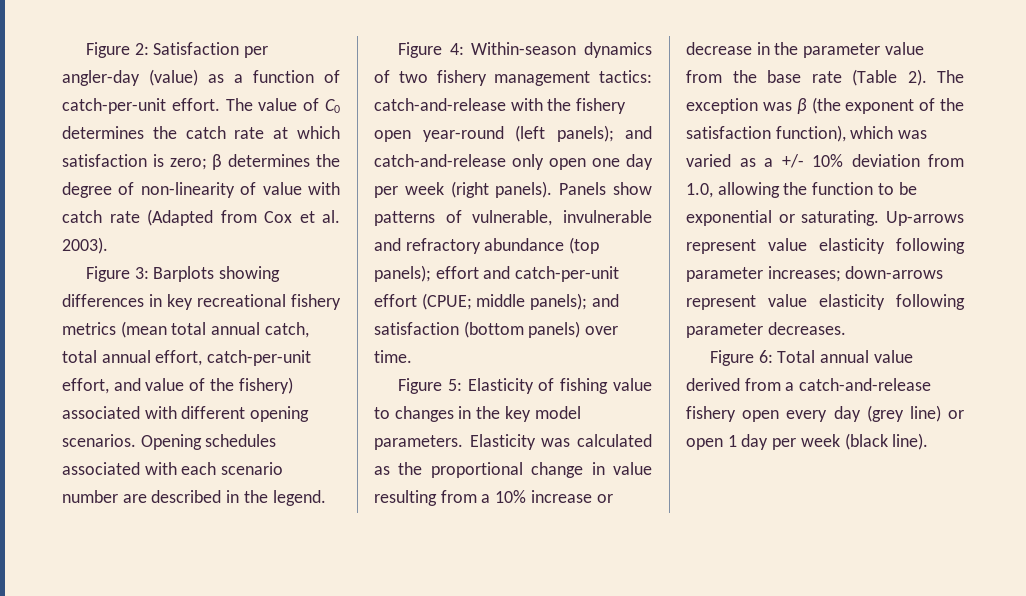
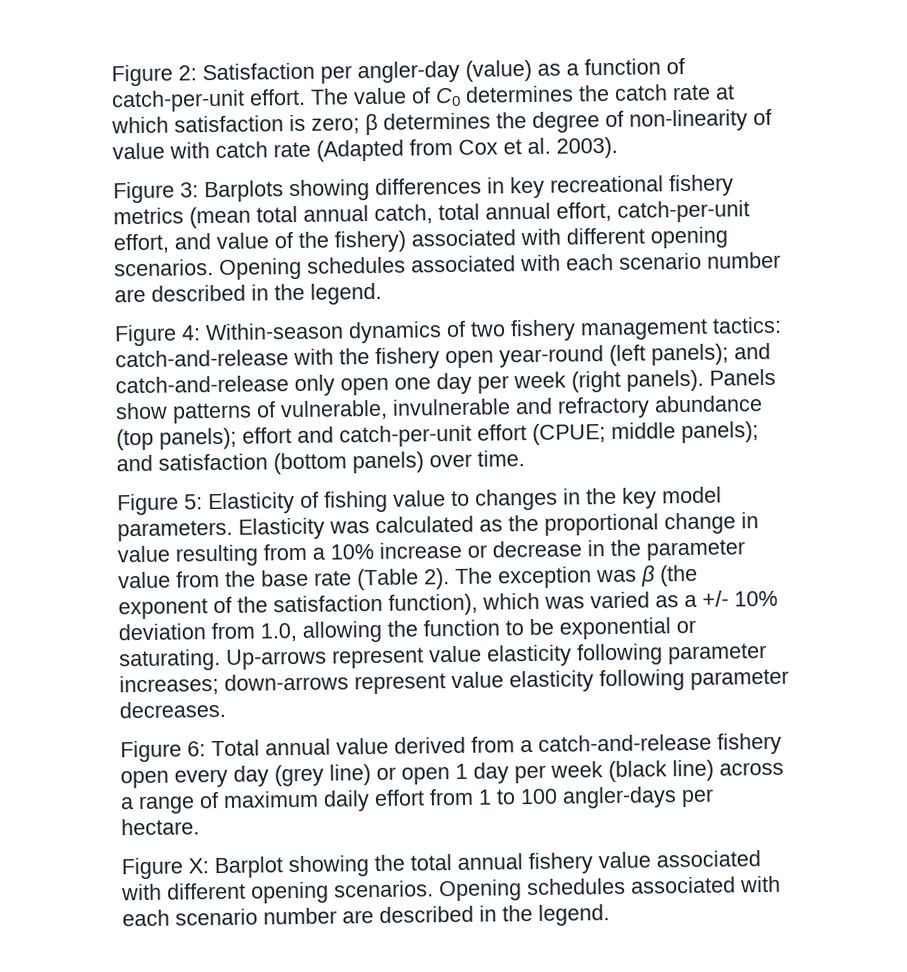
[892,433,929,450] line). -> [672,759,784,782] [120,786,714,815] [121,818,200,836] [121,850,761,880] [121,875,781,904] [122,904,610,927] line) across a range of maximum daily effort from 1 to 100 angler-days per hectare. // Figure X: Barplot showing the total annual fishery value associated with different opening scenarios. Opening schedules associated with each scenario number are described in the legend.

